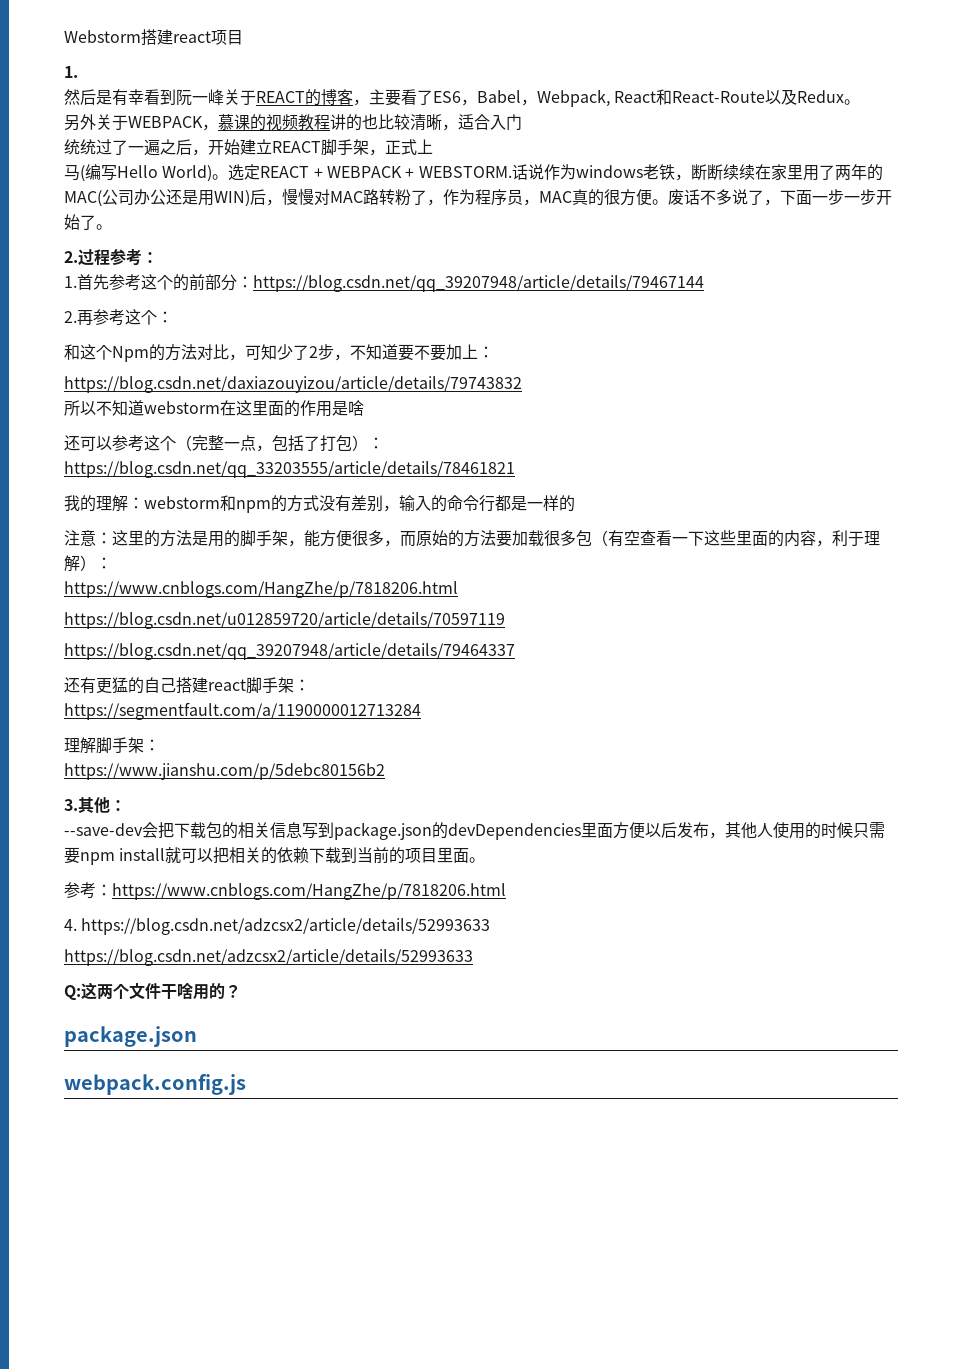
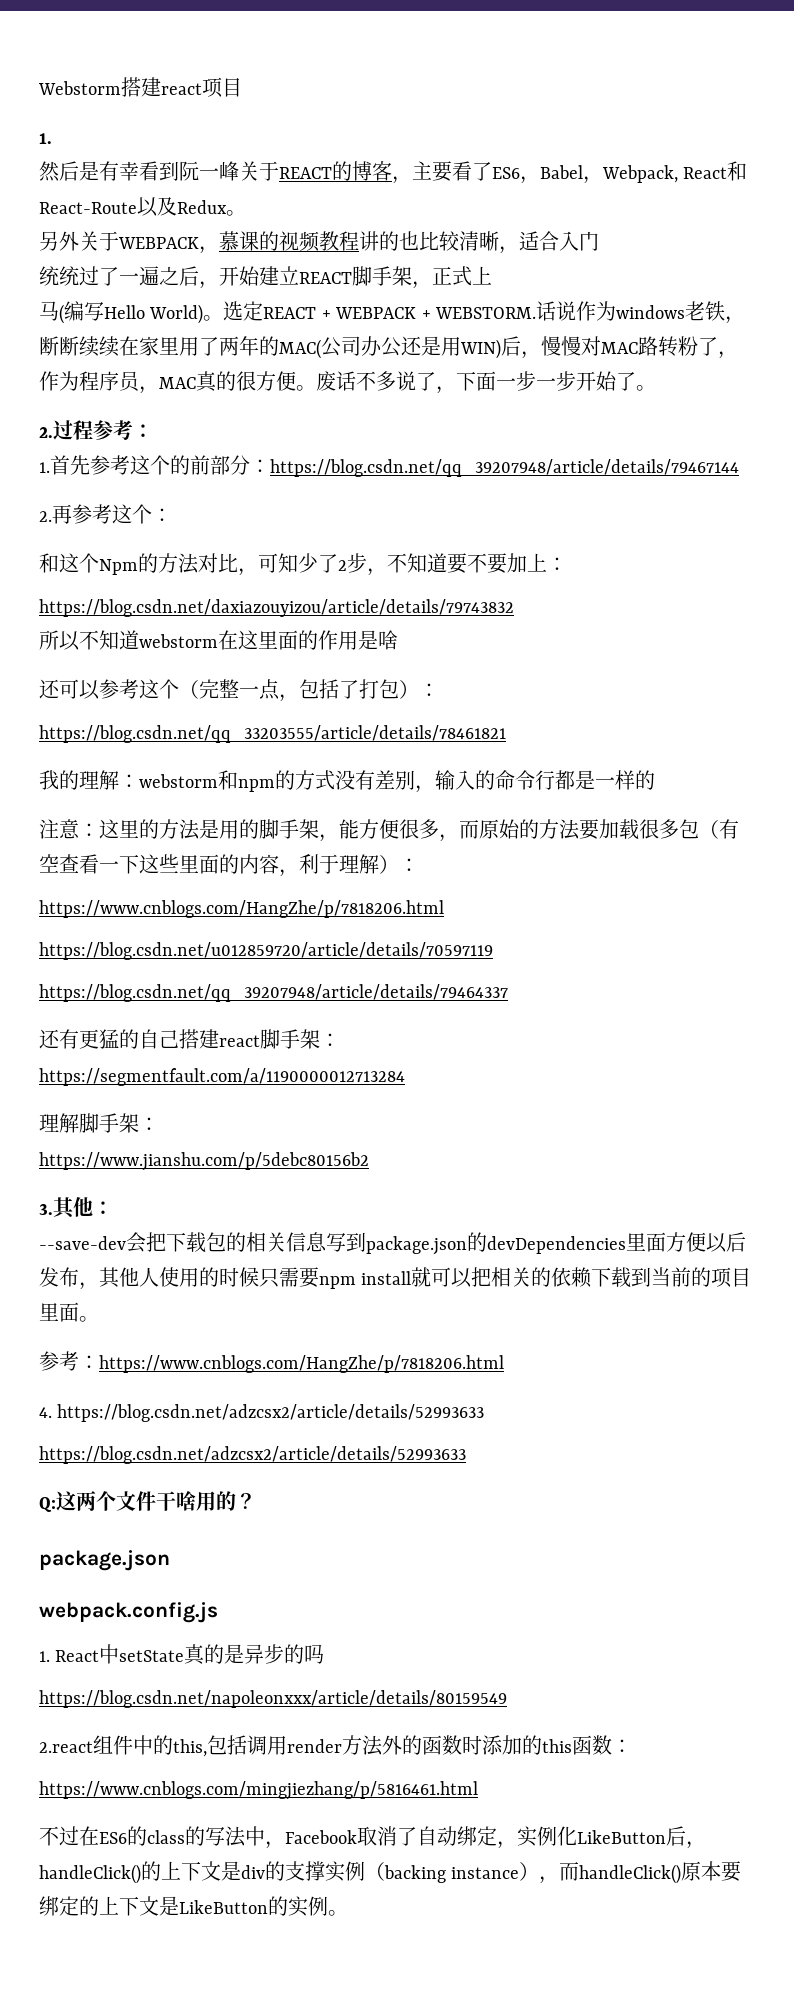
(246, 1084) none -> [39,1644,325,1665] [39,1690,507,1708] [39,1735,632,1757] [39,1781,478,1800] [39,1826,706,1849] [39,1861,742,1884] [39,1896,348,1917] // 1. React中setState真的是异步的吗 // https://blog.csdn.net/napoleonxxx/article/details/80159549 // 2.react组件中的this,包括调用render方法外的函数时添加的this函数： // https://www.cnblogs.com/mingjiezhang/p/5816461.html // 不过在ES6的class的写法中，Facebook取消了自动绑定，实例化LikeButton后，handleClick()的上下文是div的支撑实例（backing instance），而handleClick()原本要绑定的上下文是LikeButton的实例。

